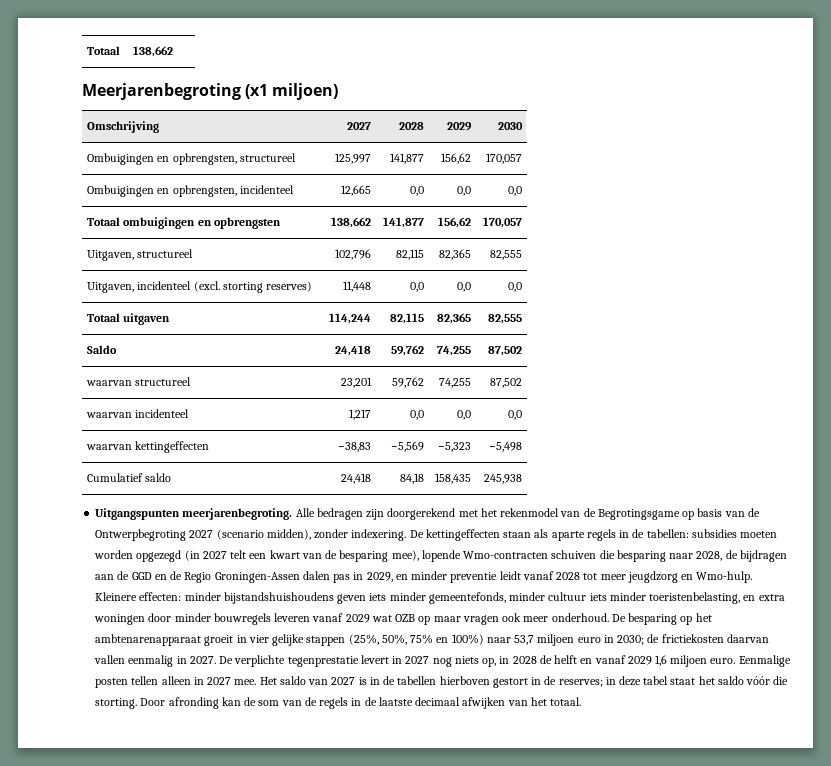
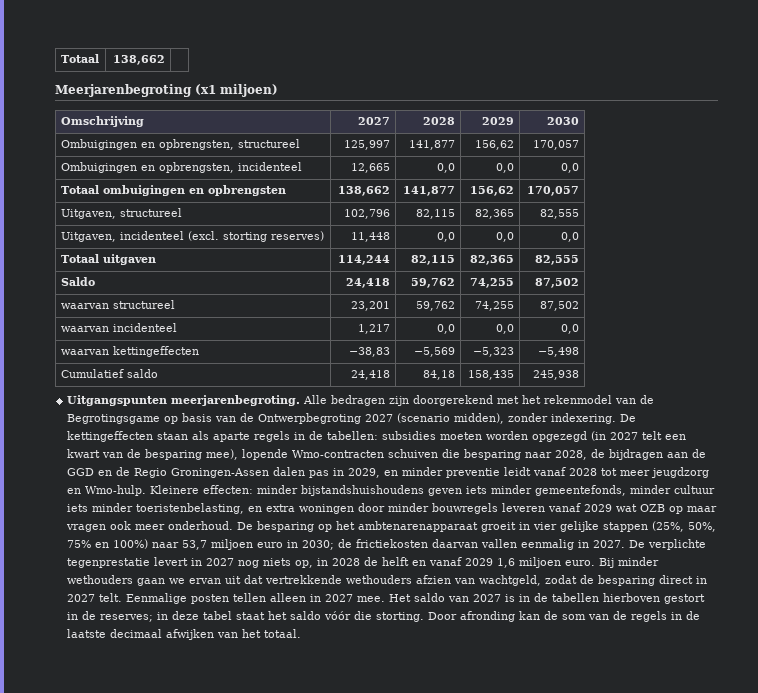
(736, 661) none -> [599,557,660,568] [67,575,708,586] [67,593,123,602] Bij minder wethouders gaan we ervan uit dat vertrekkende wethouders afzien van wachtgeld, zodat de besparing direct in 2027 telt.

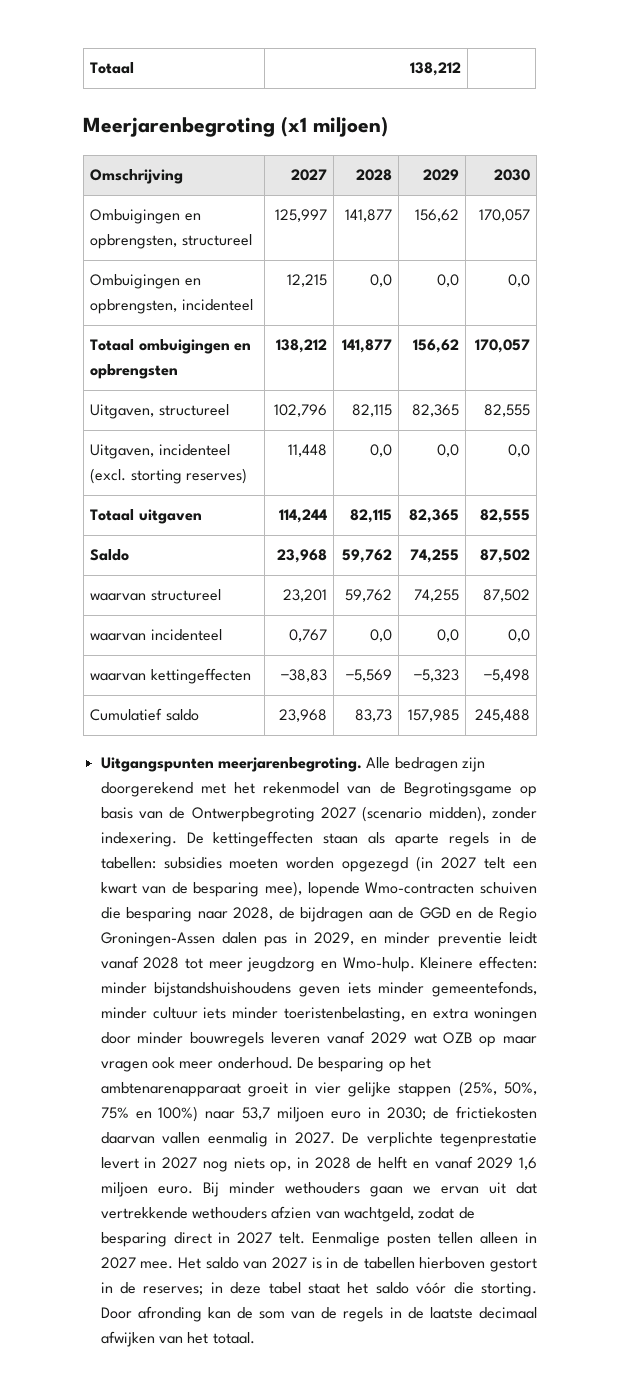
[113,55,166,65] 138,662 -> [409,62,461,76] 138,212
[351,163,391,173] 12,665 -> [286,274,327,287] 12,215
[338,186,391,196] 138,662 -> [275,339,327,353] 138,212
[346,278,391,288] 24,418 -> [276,549,327,563] 23,968
[358,324,391,334] 1,217 -> [288,629,327,642] 0,767
[351,370,391,380] [423,370,456,380] [468,370,515,380] [533,370,580,380] 24,418 | 84,18 | 158,435 | 245,938 -> [278,709,327,722] [354,709,392,722] [407,709,459,722] [474,709,530,722] 23,968 | 83,73 | 157,985 | 245,488

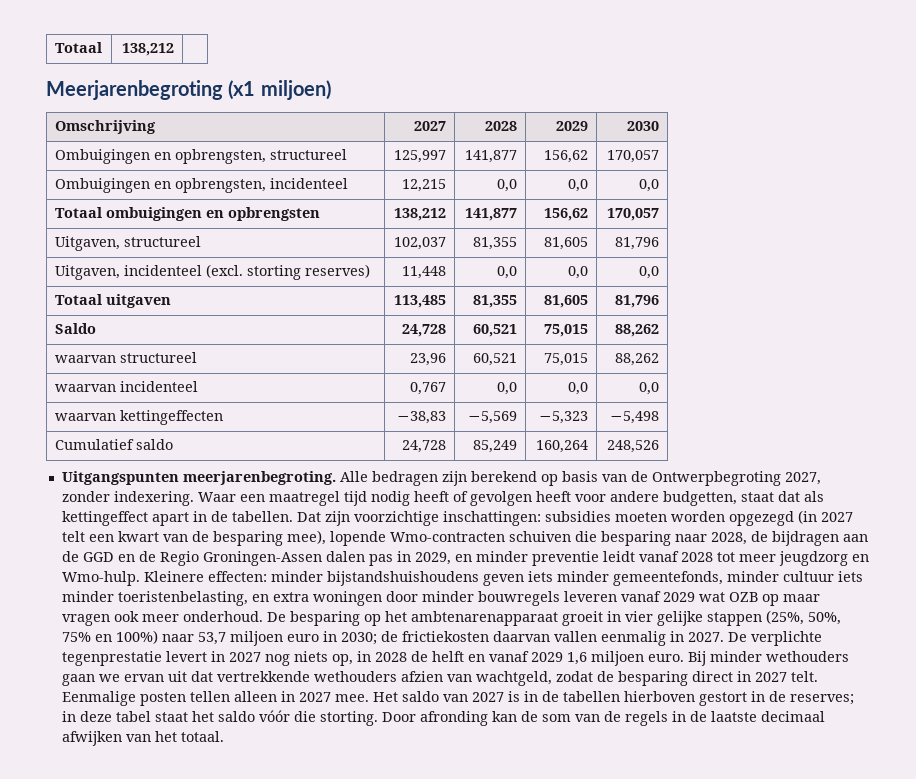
[273,404,327,417] [351,404,392,417] [411,404,459,417] [483,404,530,417] 102,796 | 82,115 | 82,365 | 82,555 -> [394,237,447,250] [473,237,518,250] [544,237,589,250] [615,237,660,250] 102,037 | 81,355 | 81,605 | 81,796
[278,509,327,523] [349,509,392,523] [408,509,459,523] [479,509,530,523] [90,549,130,561] [276,549,327,563] [341,549,392,563] [409,549,459,563] [479,549,530,563] [90,589,221,601] [282,589,327,602] [344,589,392,602] [413,589,459,602] [482,589,530,602] 114,244 | 82,115 | 82,365 | 82,555 // Saldo | 23,968 | 59,762 | 74,255 | 87,502 // waarvan structureel | 23,201 | 59,762 | 74,255 | 87,502 -> [394,295,447,308] [473,295,518,308] [544,295,589,308] [615,295,660,308] [54,323,96,334] [402,324,447,337] [473,324,518,337] [544,324,589,337] [615,324,660,337] [54,352,197,363] [410,353,447,366] [473,353,518,366] [544,353,589,366] [615,353,660,366] 113,485 | 81,355 | 81,605 | 81,796 // Saldo | 24,728 | 60,521 | 75,015 | 88,262 // waarvan structureel | 23,96 | 60,521 | 75,015 | 88,262
[278,709,327,722] [354,709,392,722] [407,709,459,722] [474,709,530,722] 23,968 | 83,73 | 157,985 | 245,488 -> [402,440,447,453] [473,440,518,453] [536,440,589,453] [607,440,660,453] 24,728 | 85,249 | 160,264 | 248,526
[100,782,512,797] doorgerekend met het rekenmodel van de Begrotingsgame -> [470,471,537,482] berekend
[320,806,537,822] [100,831,537,847] [100,857,156,869] 2027 (scenario midden), zonder indexering. De kettingeffecten staan als aparte regels in de tabellen: -> [784,472,821,485] [61,491,824,506] [61,511,541,526] 2027, zonder indexering. Waar een maatregel tijd nodig heeft of gevolgen heeft voor andere budgetten, staat dat als kettingeffect apart in de tabellen. Dat zijn voorzichtige inschattingen:

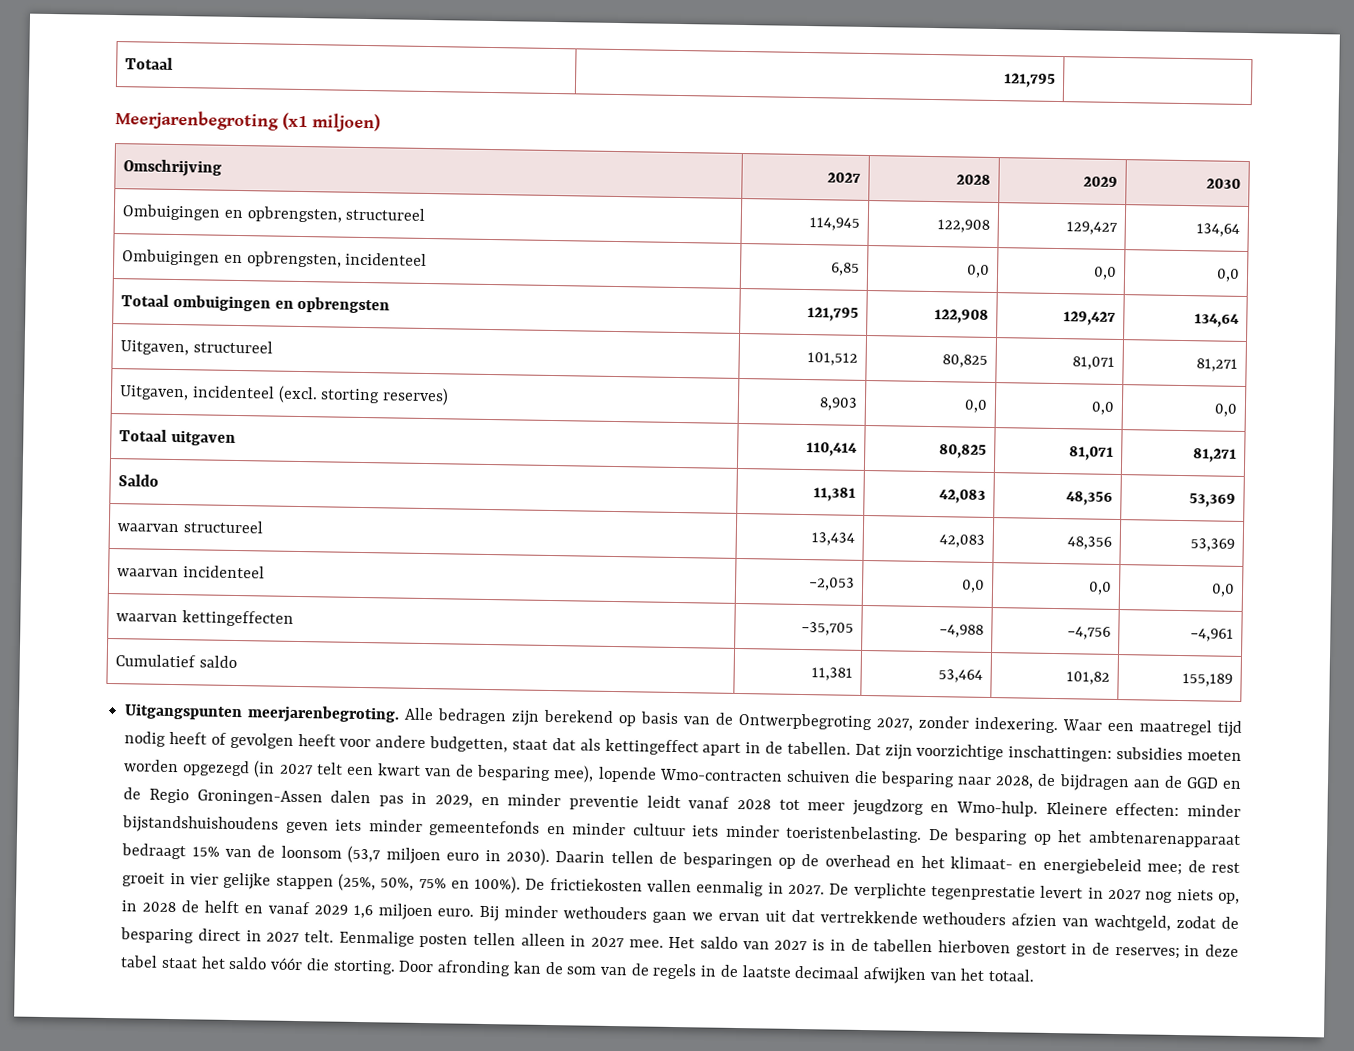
[122,43,175,56] 138,212 -> [1003,73,1056,88] 121,795
[394,150,447,163] [465,150,518,163] [544,150,589,163] [607,150,660,163] 125,997 | 141,877 | 156,62 | 170,057 -> [808,217,860,231] [936,219,990,233] [1065,221,1118,235] [1195,223,1240,237] 114,945 | 122,908 | 129,427 | 134,64
[402,179,447,192] 12,215 -> [829,262,860,276] 6,85
[394,208,447,221] [465,208,518,221] [544,208,589,221] [607,208,660,221] [54,236,201,251] [394,237,447,250] [473,237,518,250] [544,237,589,250] [615,237,660,250] 138,212 | 141,877 | 156,62 | 170,057 // Uitgaven, structureel | 102,037 | 81,355 | 81,605 | 81,796 -> [806,307,859,322] [933,309,989,324] [1062,311,1116,326] [1193,313,1240,328] [120,340,273,356] [806,352,858,366] [941,354,988,368] [1071,356,1115,370] [1195,358,1238,372] 121,795 | 122,908 | 129,427 | 134,64 // Uitgaven, structureel | 101,512 | 80,825 | 81,071 | 81,271
[402,266,447,279] 11,448 -> [818,397,858,411] 8,903
[394,295,447,308] [473,295,518,308] [544,295,589,308] [615,295,660,308] [54,323,96,334] [402,324,447,337] [473,324,518,337] [544,324,589,337] [615,324,660,337] [54,352,197,363] [410,353,447,366] [473,353,518,366] [544,353,589,366] [615,353,660,366] 113,485 | 81,355 | 81,605 | 81,796 // Saldo | 24,728 | 60,521 | 75,015 | 88,262 // waarvan structureel | 23,96 | 60,521 | 75,015 | 88,262 -> [805,442,858,457] [938,444,987,459] [1068,446,1114,461] [1192,448,1237,463] [118,474,160,487] [812,487,856,502] [938,489,986,504] [1065,491,1113,506] [1188,493,1236,508] [117,520,264,534] [810,532,855,546] [938,534,985,548] [1066,536,1112,550] [1189,538,1235,552] 110,414 | 80,825 | 81,071 | 81,271 // Saldo | 11,381 | 42,083 | 48,356 | 53,369 // waarvan structureel | 13,434 | 42,083 | 48,356 | 53,369
[410,382,447,395] 0,767 -> [807,577,855,591] −2,053
[397,411,447,424] [468,411,518,424] [539,411,589,424] [610,411,660,424] [54,439,173,450] [402,440,447,453] [473,440,518,453] [536,440,589,453] [607,440,660,453] −38,83 | −5,569 | −5,323 | −5,498 // Cumulatief saldo | 24,728 | 85,249 | 160,264 | 248,526 -> [800,621,854,636] [938,624,984,638] [1066,626,1111,640] [1189,628,1234,642] [115,654,237,669] [810,667,853,681] [937,669,983,683] [1065,671,1110,685] [1181,673,1233,687] −35,705 | −4,988 | −4,756 | −4,961 // Cumulatief saldo | 11,381 | 53,464 | 101,82 | 155,189
[612,571,723,586] gemeentefonds, -> [429,820,566,837] gemeentefonds en
[117,591,820,606] [61,611,263,626] toeristenbelasting, en extra woningen door minder bouwregels leveren vanaf 2029 wat OZB op maar vragen ook meer onderhoud. -> [786,825,923,843] toeristenbelasting.
(558, 618) none -> [121,843,1240,876] bedraagt 15% van de loonsom (53,7 miljoen euro in 2030). Daarin tellen de besparingen op de overhead en het klimaat- en energiebeleid mee; de rest
[115,630,550,646] 100%) naar 53,7 miljoen euro in 2030; de frictiekosten daarvan -> [474,875,643,894] 100%). De frictiekosten

